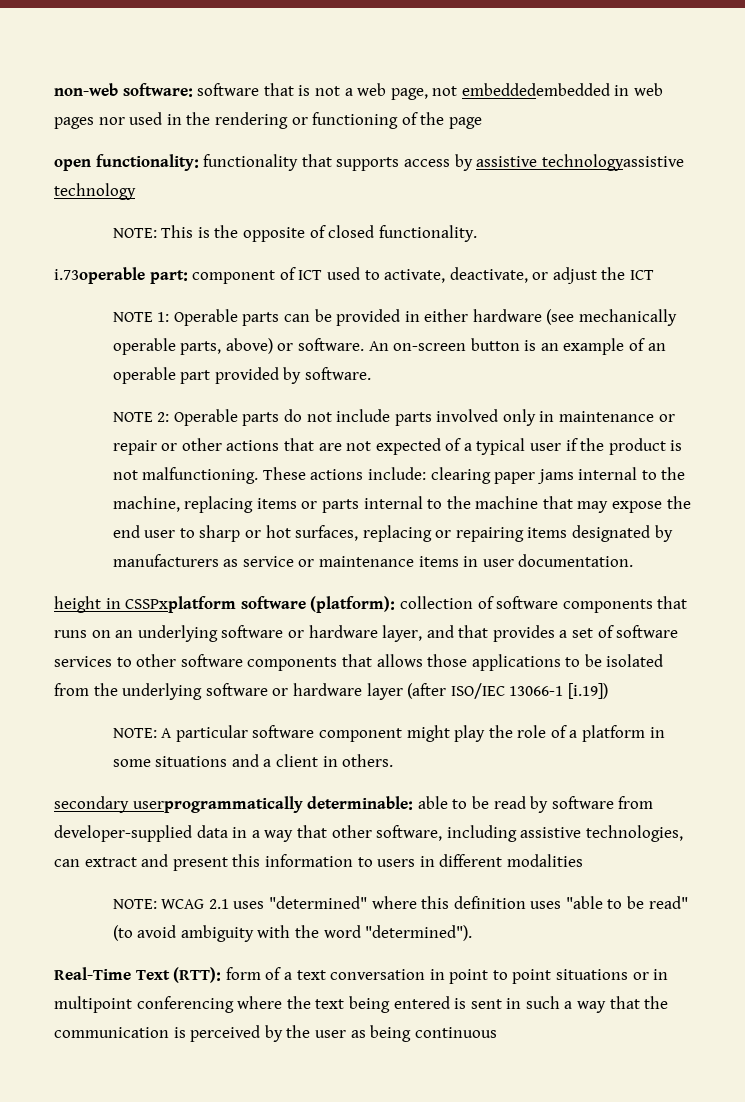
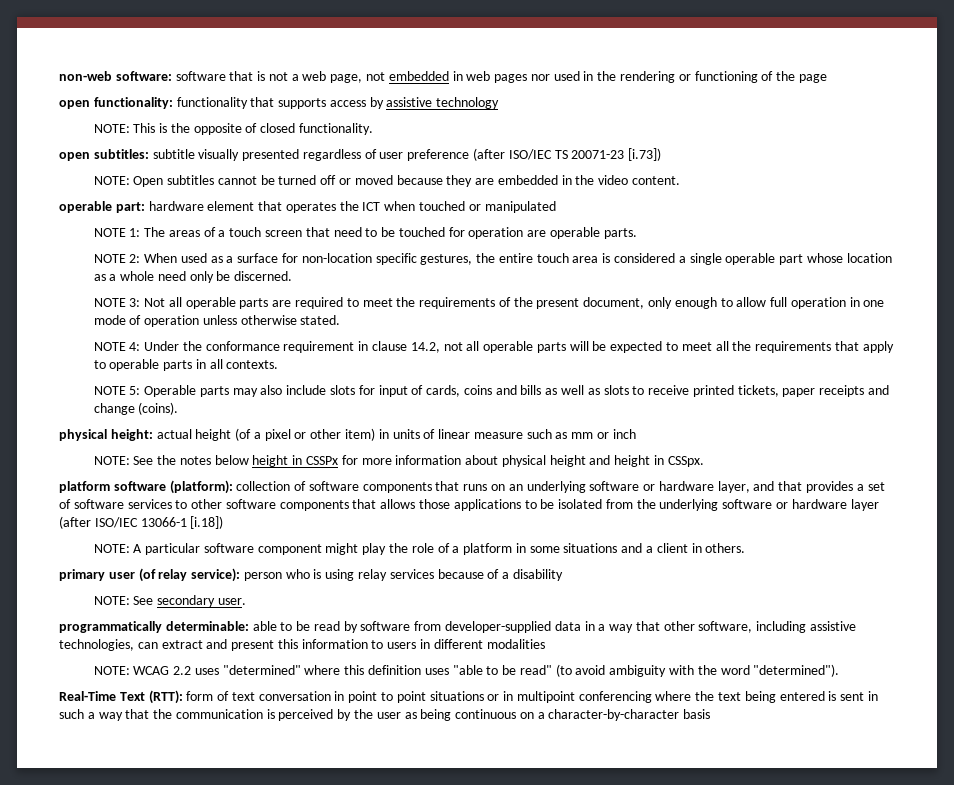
[461,83,610,96] embeddedembedded -> [388,71,449,81] embedded
[541,154,684,171] technologyassistive -> (433, 102) none
[54,267,655,284] [112,309,678,326] [112,338,666,355] [112,367,371,384] [112,409,675,426] [112,438,683,455] [112,467,686,484] [112,496,691,513] [112,525,673,542] [112,554,634,567] [54,596,237,613] i.73operable part: component of ICT used to activate, deactivate, or adjust the ICT // NOTE 1: Operable parts can be provided in either hardware (see mechanically operable parts, above) or software. An on-screen button is an example of an operable part provided by software. // NOTE 2: Operable parts do not include parts involved only in maintenance or repair or other actions that are not expected of a typical user if the product is not malfunctioning. These actions include: clearing paper jams internal to the machine, replacing items or parts internal to the machine that may expose the end user to sharp or hot surfaces, replacing or repairing items designated by manufacturers as service or maintenance items in user documentation. // height in CSSPxplatform -> [59,148,662,161] [93,175,680,187] [59,201,556,213] [93,227,637,239] [93,253,892,265] [93,271,293,283] [93,297,885,309] [93,315,341,327] [93,341,894,353] [93,359,279,371] [93,385,889,397] [93,402,179,415] [59,428,636,441] [93,455,704,467] [59,481,110,493] open subtitles: subtitle visually presented regardless of user preference (after ISO/IEC TS 20071-23 [i.73]) // NOTE: Open subtitles cannot be turned off or moved because they are embedded in the video content. // operable part: hardware element that operates the ICT when touched or manipulated // NOTE 1: The areas of a touch screen that need to be touched for operation are operable parts. // NOTE 2: When used as a surface for non-location specific gestures, the entire touch area is considered a single operable part whose location as a whole need only be discerned. // NOTE 3: Not all operable parts are required to meet the requirements of the present document, only enough to allow full operation in one mode of operation unless otherwise stated. // NOTE 4: Under the conformance requirement in clause 14.2, not all operable parts will be expected to meet all the requirements that apply to operable parts in all contexts. // NOTE 5: Operable parts may also include slots for input of cards, coins and bills as well as slots to receive printed tickets, paper receipts and change (coins). // physical height: actual height (of a pixel or other item) in units of linear measure such as mm or inch // NOTE: See the notes below height in CSSPx for more information about physical height and height in CSSpx. // platform
[567,683,608,699] [i.19]) -> [190,516,224,529] [i.18])
[54,796,303,813] secondary userprogrammatically -> [59,568,563,582] [93,595,246,607] [59,621,162,633] primary user (of relay service): person who is using relay services because of a disability // NOTE: See secondary user. // programmatically
[208,899,229,909] 2.1 -> [173,666,192,675] 2.2
[283,972,292,980] a -> (230, 696) none
(497, 1032) none -> [519,709,711,721] on a character-by-character basis

